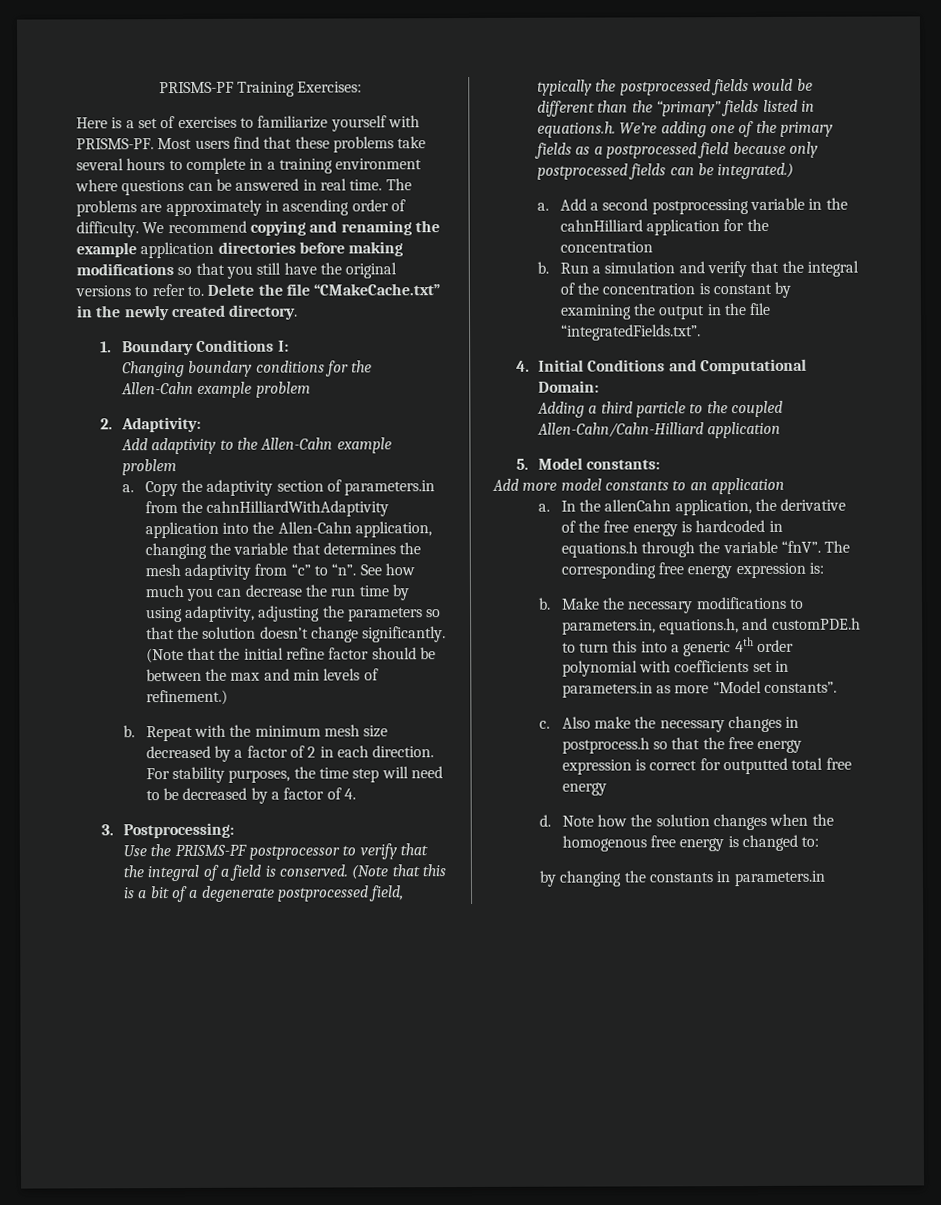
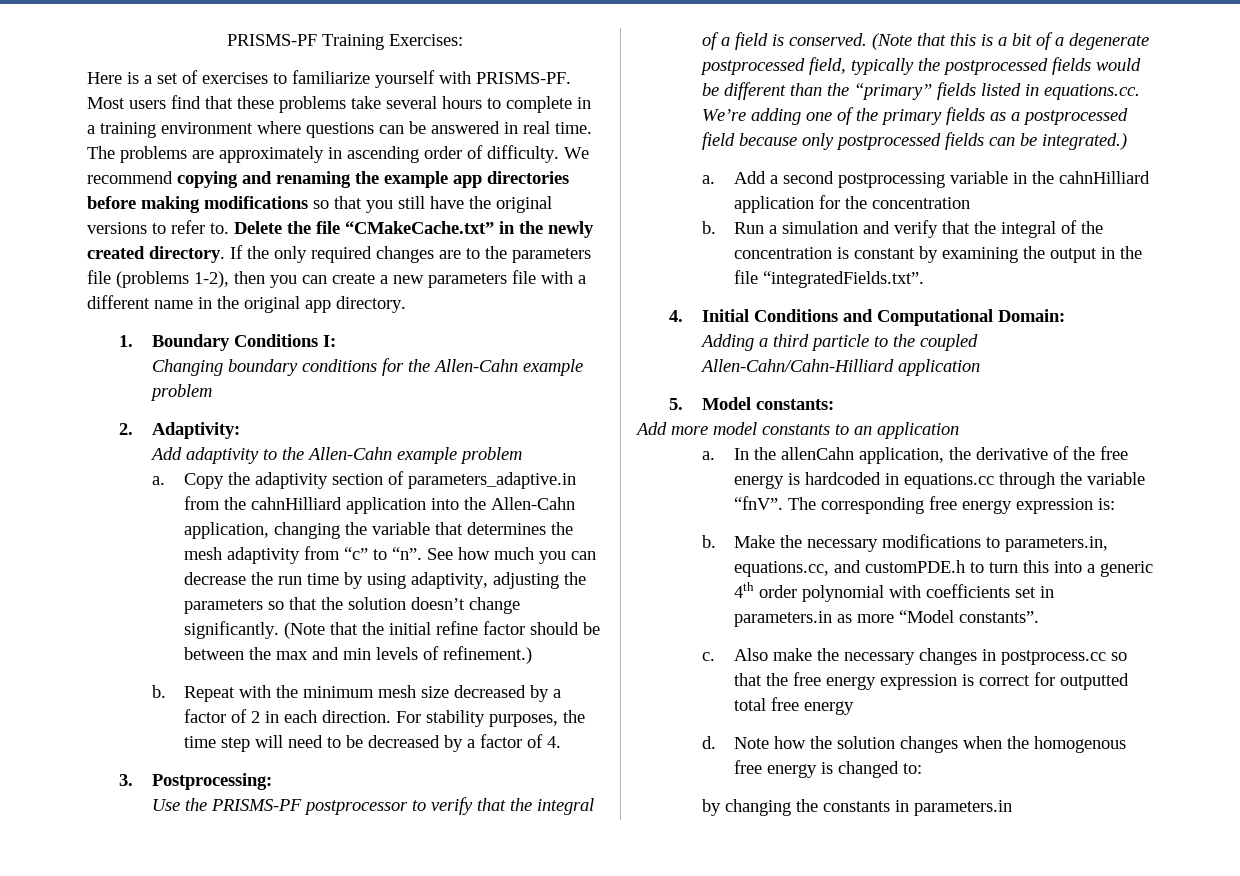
[140,241,215,259] application -> [453,175,482,188] app
(299, 312) none -> [230,245,591,263] [87,270,586,288] [87,295,406,313] If the only required changes are to the parameters file (problems 1-2), then you can create a new parameters file with a different name in the original app directory.
[344,480,436,496] parameters.in -> [407,472,576,489] parameters_adaptive.in
[206,500,390,517] cahnHilliardWithAdaptivity -> [250,497,342,510] cahnHilliard
[537,121,617,138] equations.h. -> [1043,84,1140,100] equations.cc.
[560,541,638,558] equations.h -> [903,473,994,489] equations.cc
[658,618,739,635] equations.h, -> [733,561,829,577] equations.cc,
[561,737,650,754] postprocess.h -> [1000,650,1106,665] postprocess.cc

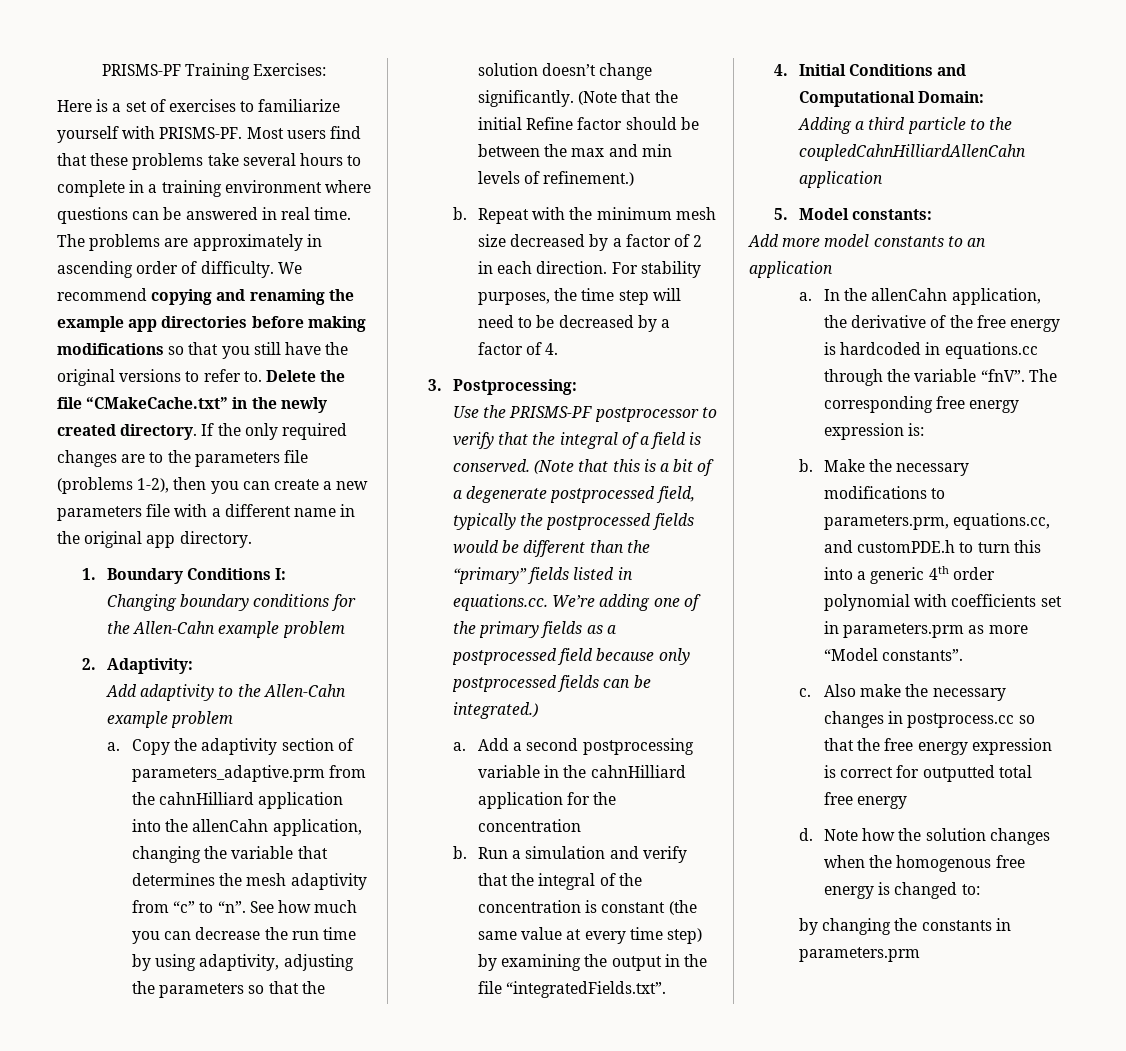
[407,472,576,489] parameters_adaptive.in -> [132,765,326,782] parameters_adaptive.prm
[490,497,575,510] Allen-Cahn -> [192,819,269,832] allenCahn
[435,621,478,635] refine -> [526,117,574,130] Refine
(915, 253) none -> [668,900,697,915] [478,927,702,944] (the same value at every time step)
[919,334,978,351] [699,359,894,372] coupled Allen-Cahn/Cahn-Hilliard -> [799,144,1027,161] coupledCahnHilliardAllenCahn
[1004,536,1108,552] parameters.in, -> [824,515,950,530] parameters.prm,
[733,611,832,627] parameters.in -> [843,623,965,638] parameters.prm
[913,800,1012,816] parameters.in -> [799,947,921,962] parameters.prm

